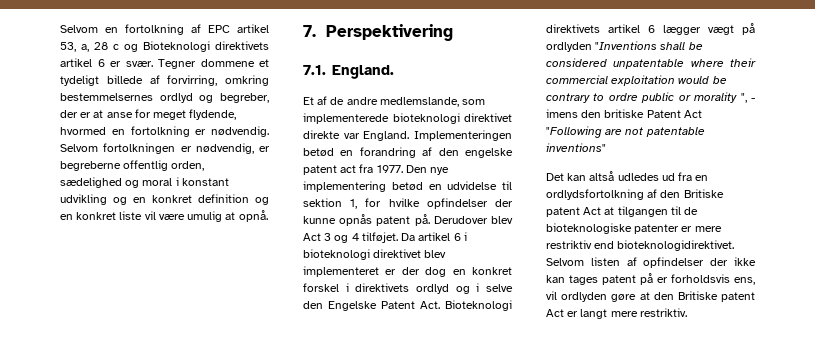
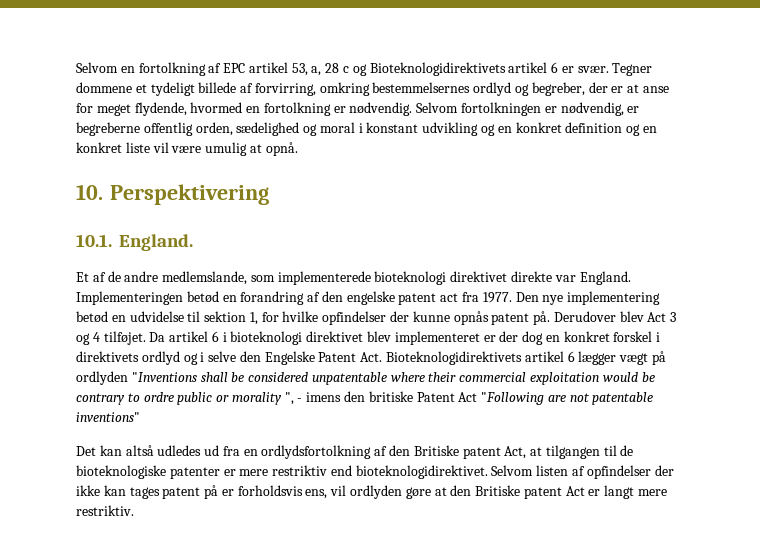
[143,41,269,52] Bioteknologi direktivets -> [369,62,506,76] Bioteknologidirektivets
[303,25,316,37] 7. -> [76,184,103,200] 10.
[303,65,326,75] 7.1. -> [76,234,112,247] 10.1.
[445,300,512,311] [546,24,600,33] Bioteknologi direktivets -> [386,351,523,365] Bioteknologidirektivets
[583,207,602,215] Act -> [504,446,527,459] Act,

